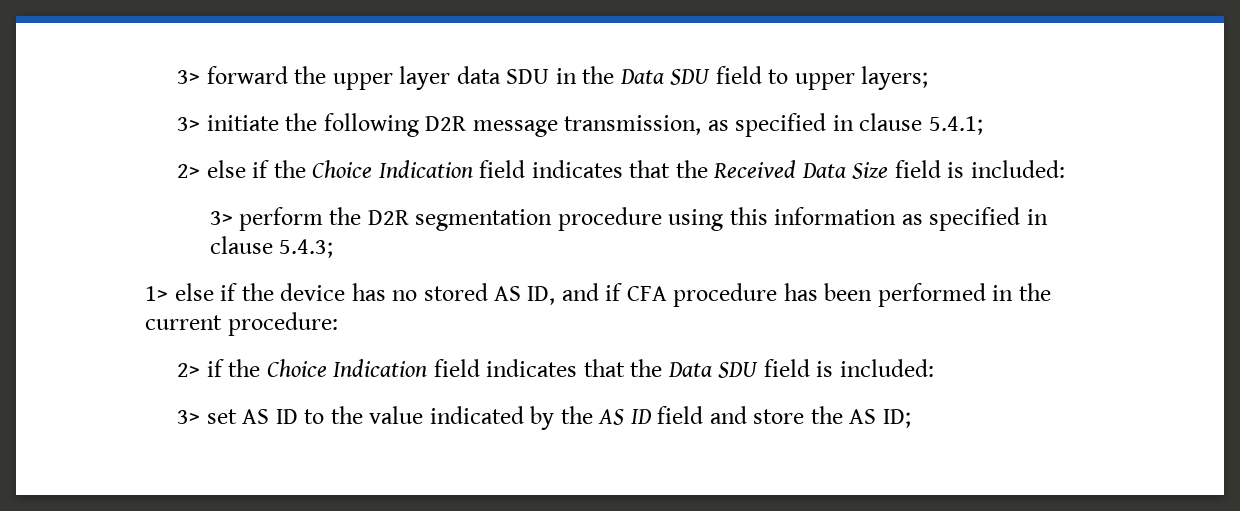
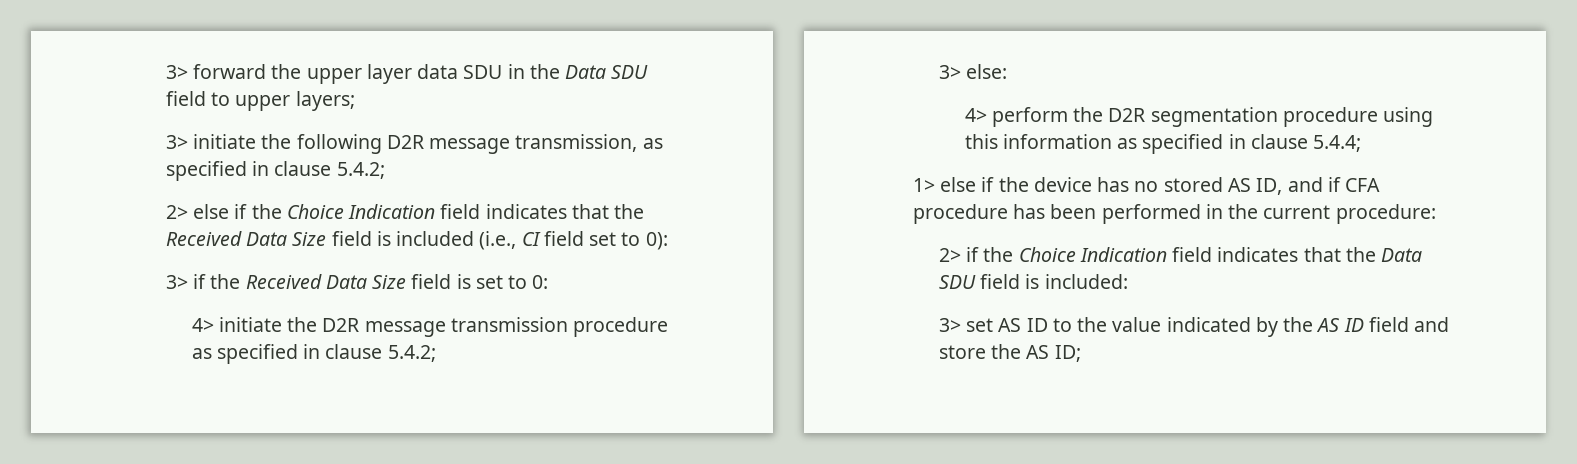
[928,116,983,135] 5.4.1; -> [336,162,385,179] 5.4.2;
[970,160,1065,178] [209,211,233,225] included: // 3> -> [396,231,668,250] [165,274,549,289] [191,317,669,337] [191,344,436,364] [938,64,1008,79] [964,108,987,122] included (i.e., CI field set to 0): // 3> if the Received Data Size field is set to 0: // 4> initiate the D2R message transmission procedure as specified in clause 5.4.2; // 3> else: // 4>
[278,239,333,258] 5.4.3; -> [1313,135,1362,152] 5.4.4;

